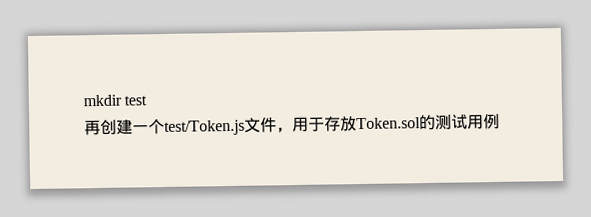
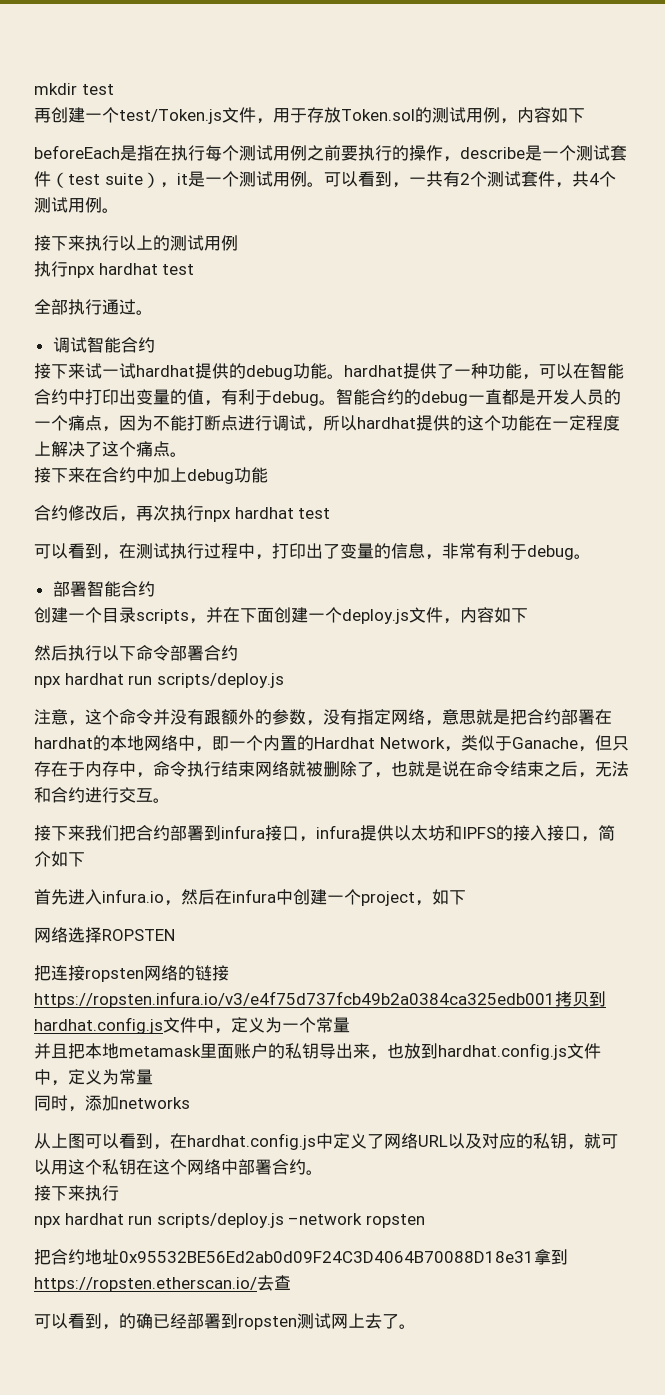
(500, 121) none -> [500,107,585,124] [34,145,627,162] [34,171,616,188] [34,197,119,213] [34,235,238,251] [34,261,195,278] [34,299,153,315] [52,336,155,353] [34,362,624,380] [34,388,621,406] [34,415,620,432] [34,441,187,457] [34,467,268,484] [34,505,331,522] [34,543,591,560] [52,580,155,597] [34,607,528,624] [34,645,238,661] [34,673,284,688] [34,709,612,726] [34,735,629,752] [34,761,629,778] [34,787,170,803] [34,825,615,842] [34,851,85,867] [34,889,466,906] [34,927,175,943] [34,965,229,982] [34,991,606,1008] [34,1017,350,1034] [34,1043,601,1060] [34,1069,153,1086] [34,1095,190,1112] [34,1133,618,1150] [34,1159,323,1175] [34,1185,119,1201] [34,1213,425,1228] [34,1249,568,1265] [34,1275,291,1292] [34,1313,416,1330] ，内容如下 // beforeEach是指在执行每个测试用例之前要执行的操作，describe是一个测试套件（test suite），it是一个测试用例。可以看到，一共有2个测试套件，共4个测试用例。 // 接下来执行以上的测试用例 // 执行npx hardhat test // 全部执行通过。 // 调试智能合约 // 接下来试一试hardhat提供的debug功能。hardhat提供了一种功能，可以在智能合约中打印出变量的值，有利于debug。智能合约的debug一直都是开发人员的一个痛点，因为不能打断点进行调试，所以hardhat提供的这个功能在一定程度上解决了这个痛点。 // 接下来在合约中加上debug功能 // 合约修改后，再次执行npx hardhat test // 可以看到，在测试执行过程中，打印出了变量的信息，非常有利于debug。 // 部署智能合约 // 创建一个目录scripts，并在下面创建一个deploy.js文件，内容如下 // 然后执行以下命令部署合约 // npx hardhat run scripts/deploy.js // 注意，这个命令并没有跟额外的参数，没有指定网络，意思就是把合约部署在hardhat的本地网络中，即一个内置的Hardhat Network，类似于Ganache，但只存在于内存中，命令执行结束网络就被删除了，也就是说在命令结束之后，无法和合约进行交互。 // 接下来我们把合约部署到infura接口，infura提供以太坊和IPFS的接入接口，简介如下 // 首先进入infura.io，然后在infura中创建一个project，如下 // 网络选择ROPSTEN // 把连接ropsten网络的链接https://ropsten.infura.io/v3/e4f75d737fcb49b2a0384ca325edb001拷贝到hardhat.config.js文件中，定义为一个常量 // 并且把本地metamask里面账户的私钥导出来，也放到hardhat.config.js文件中，定义为常量 // 同时，添加networks // 从上图可以看到，在hardhat.config.js中定义了网络URL以及对应的私钥，就可以用这个私钥在这个网络中部署合约。 // 接下来执行 // npx hardhat run scripts/deploy.js –network ropsten // 把合约地址0x95532BE56Ed2ab0d09F24C3D4064B70088D18e31拿到https://ropsten.etherscan.io/去查 // 可以看到，的确已经部署到ropsten测试网上去了。

